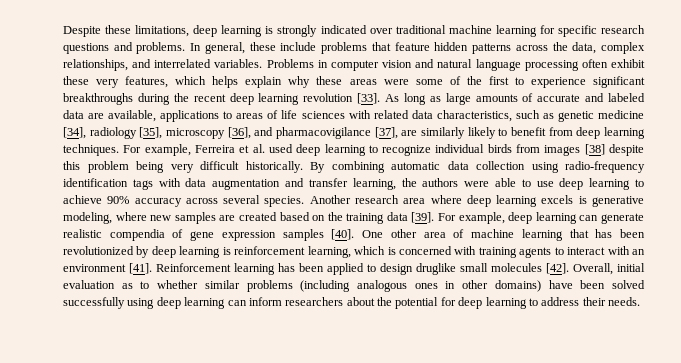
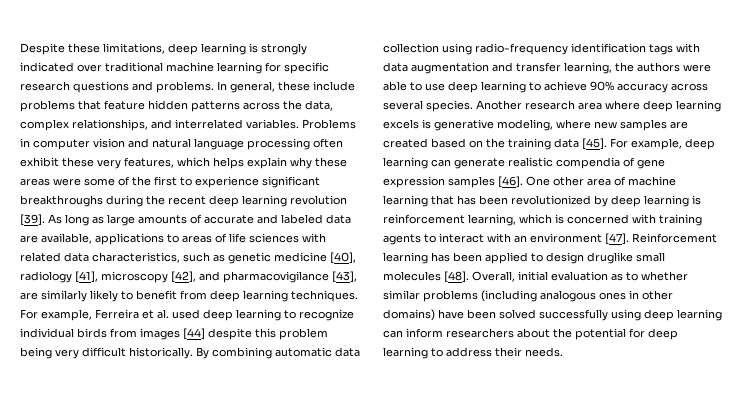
[357,93,381,104] [33]. -> [20,214,45,226] [39].
[63,127,251,139] [34], radiology [35], microscopy [36], -> [330,252,356,264] [20,271,196,283] [40], radiology [41], microscopy [42],
[374,127,398,139] [37], -> [332,271,357,283] [43],
[584,144,605,155] [38] -> [183,328,205,340] [44]
[411,212,435,223] [39]. -> [582,138,607,150] [45].
[331,229,355,240] [40]. -> [498,176,523,188] [46].
[129,263,152,274] [41]. -> [605,233,629,245] [47].
[546,263,569,274] [42]. -> [444,271,469,283] [48].

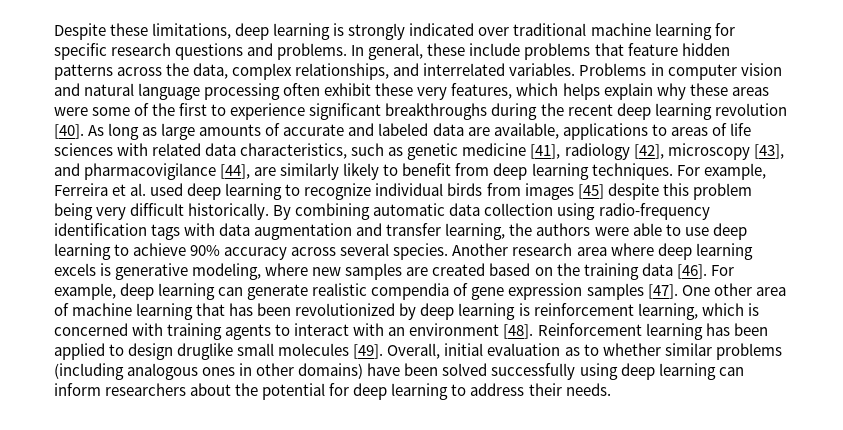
[20,214,45,226] [39]. -> [54,124,84,139] [40].
[330,252,356,264] [20,271,196,283] [40], radiology [41], microscopy [42], -> [530,143,784,160] [41], radiology [42], microscopy [43],
[332,271,357,283] [43], -> [220,164,251,179] [44],
[183,328,205,340] [44] -> [577,184,604,199] [45]
[582,138,607,150] [45]. -> [676,264,707,279] [46].
[498,176,523,188] [46]. -> [647,284,678,299] [47].
[605,233,629,245] [47]. -> [503,324,534,339] [48].
[444,271,469,283] [48]. -> [353,344,384,359] [49].

